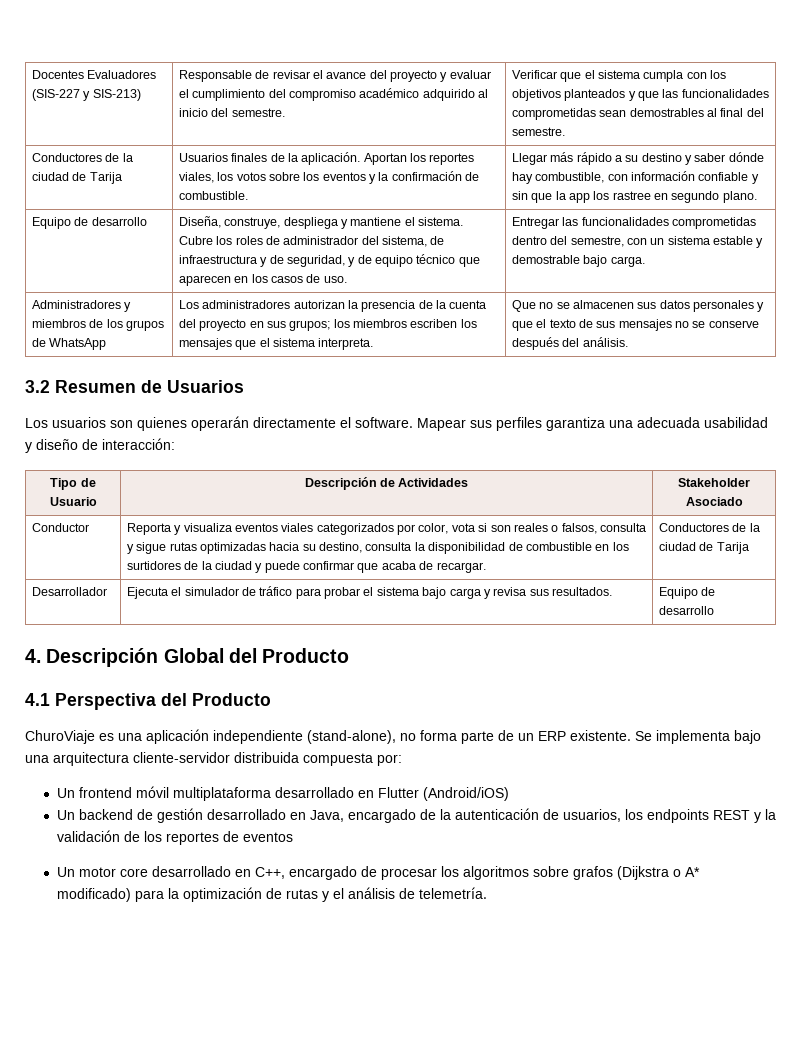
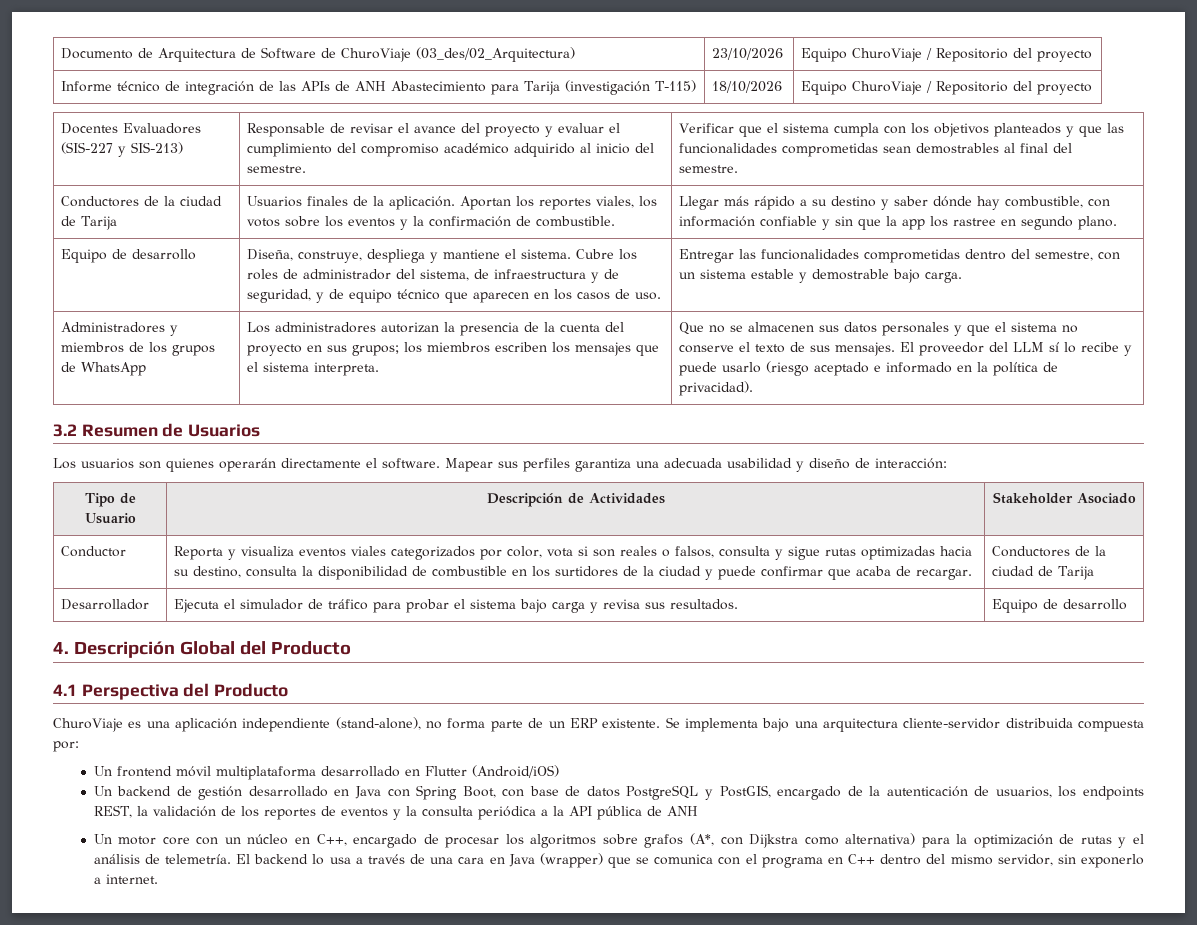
(31, 74) none -> [61,47,576,62] [712,48,784,60] [801,48,1093,62] [61,80,697,95] [712,81,783,93] [801,81,1093,95] Documento de Arquitectura de Software de ChuroViaje (03_des/02_Arquitectura) | 23/10/2026 | Equipo ChuroViaje / Repositorio del proyecto // Informe técnico de integración de las APIs de ANH Abastecimiento para Tarija (investigación T-115) | 18/10/2026 | Equipo ChuroViaje / Repositorio del proyecto //
[549,319,759,331] [511,337,628,350] texto de sus mensajes no se conserve después del análisis. -> [1011,322,1079,333] [679,342,1133,356] [679,361,1059,376] [679,381,754,396] sistema no conserve el texto de sus mensajes. El proveedor del LLM sí lo recibe y puede usarlo (riesgo aceptado e informado en la política de privacidad).
[309,810,344,822] Java, -> [355,785,771,800] Java con Spring Boot, con base de datos PostgreSQL y PostGIS,
[712,810,761,823] REST y -> [93,805,132,818] REST,
(293, 837) none -> [392,806,698,820] y la consulta periódica a la API pública de ANH
[151,866,231,877] desarrollado -> [196,834,289,845] con un núcleo
[616,866,700,880] [56,888,131,902] (Dijkstra o A* modificado) -> [689,833,916,848] (A*, con Dijkstra como alternativa)
(487, 893) none -> [236,853,1144,868] [93,874,158,884] El backend lo usa a través de una cara en Java (wrapper) que se comunica con el programa en C++ dentro del mismo servidor, sin exponerlo a internet.

